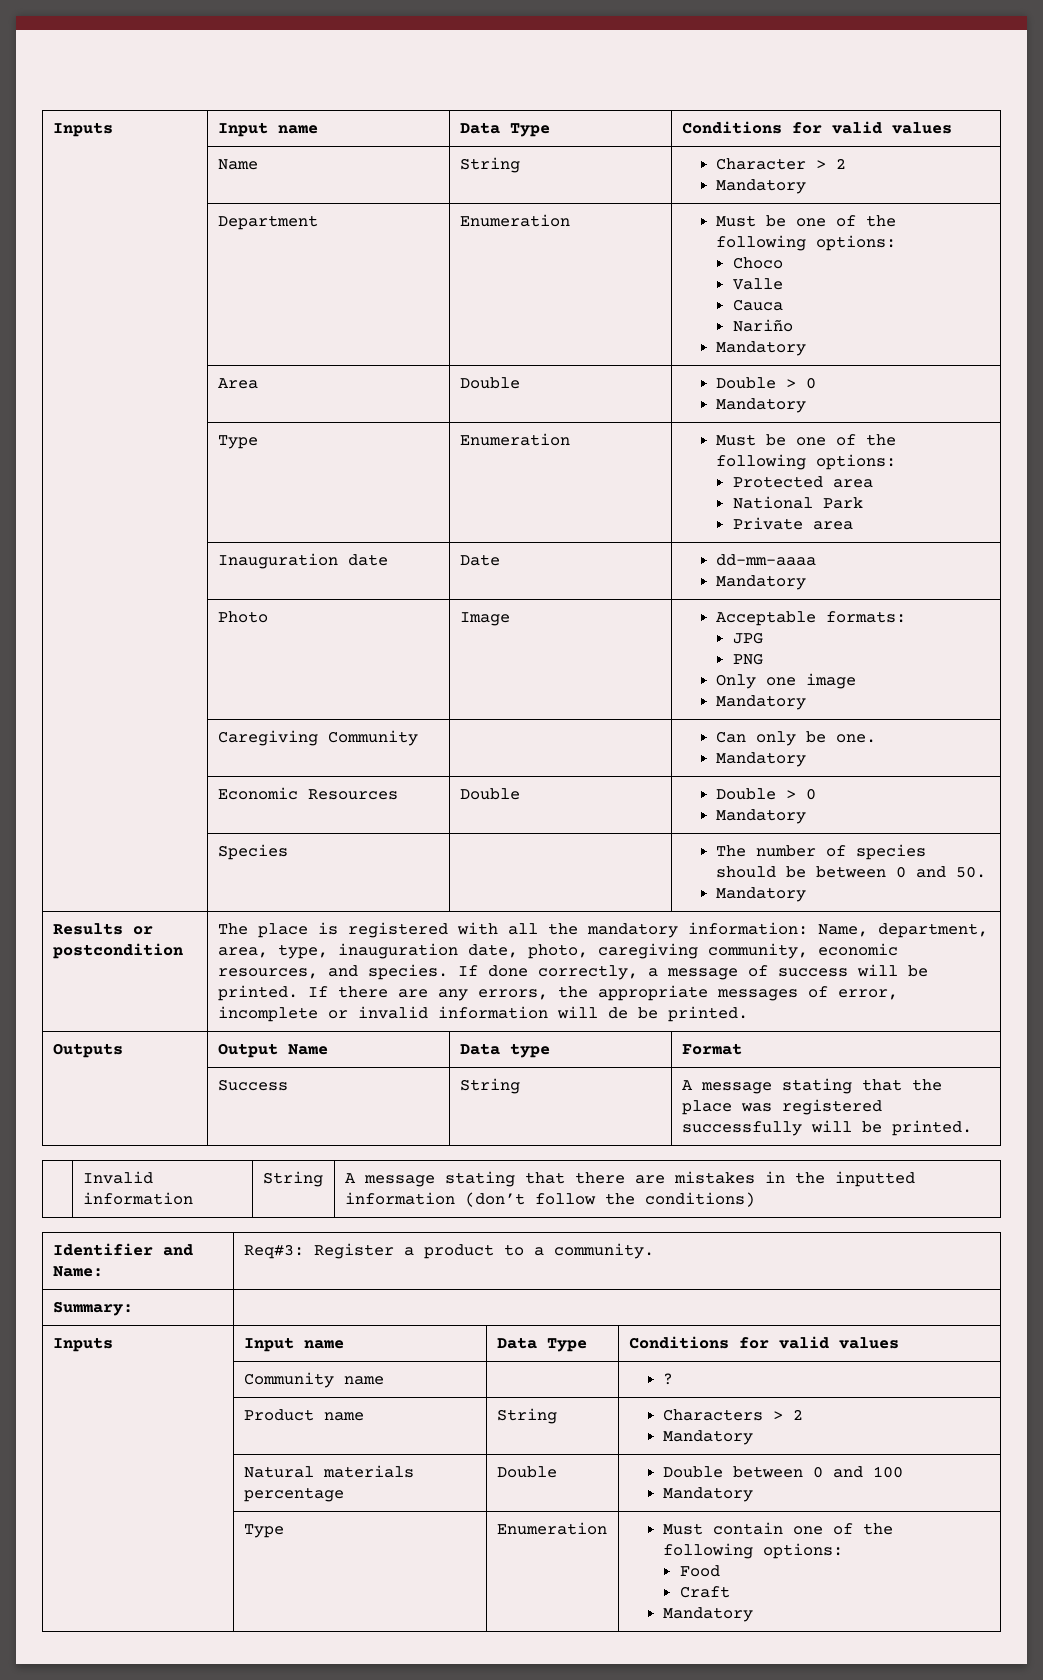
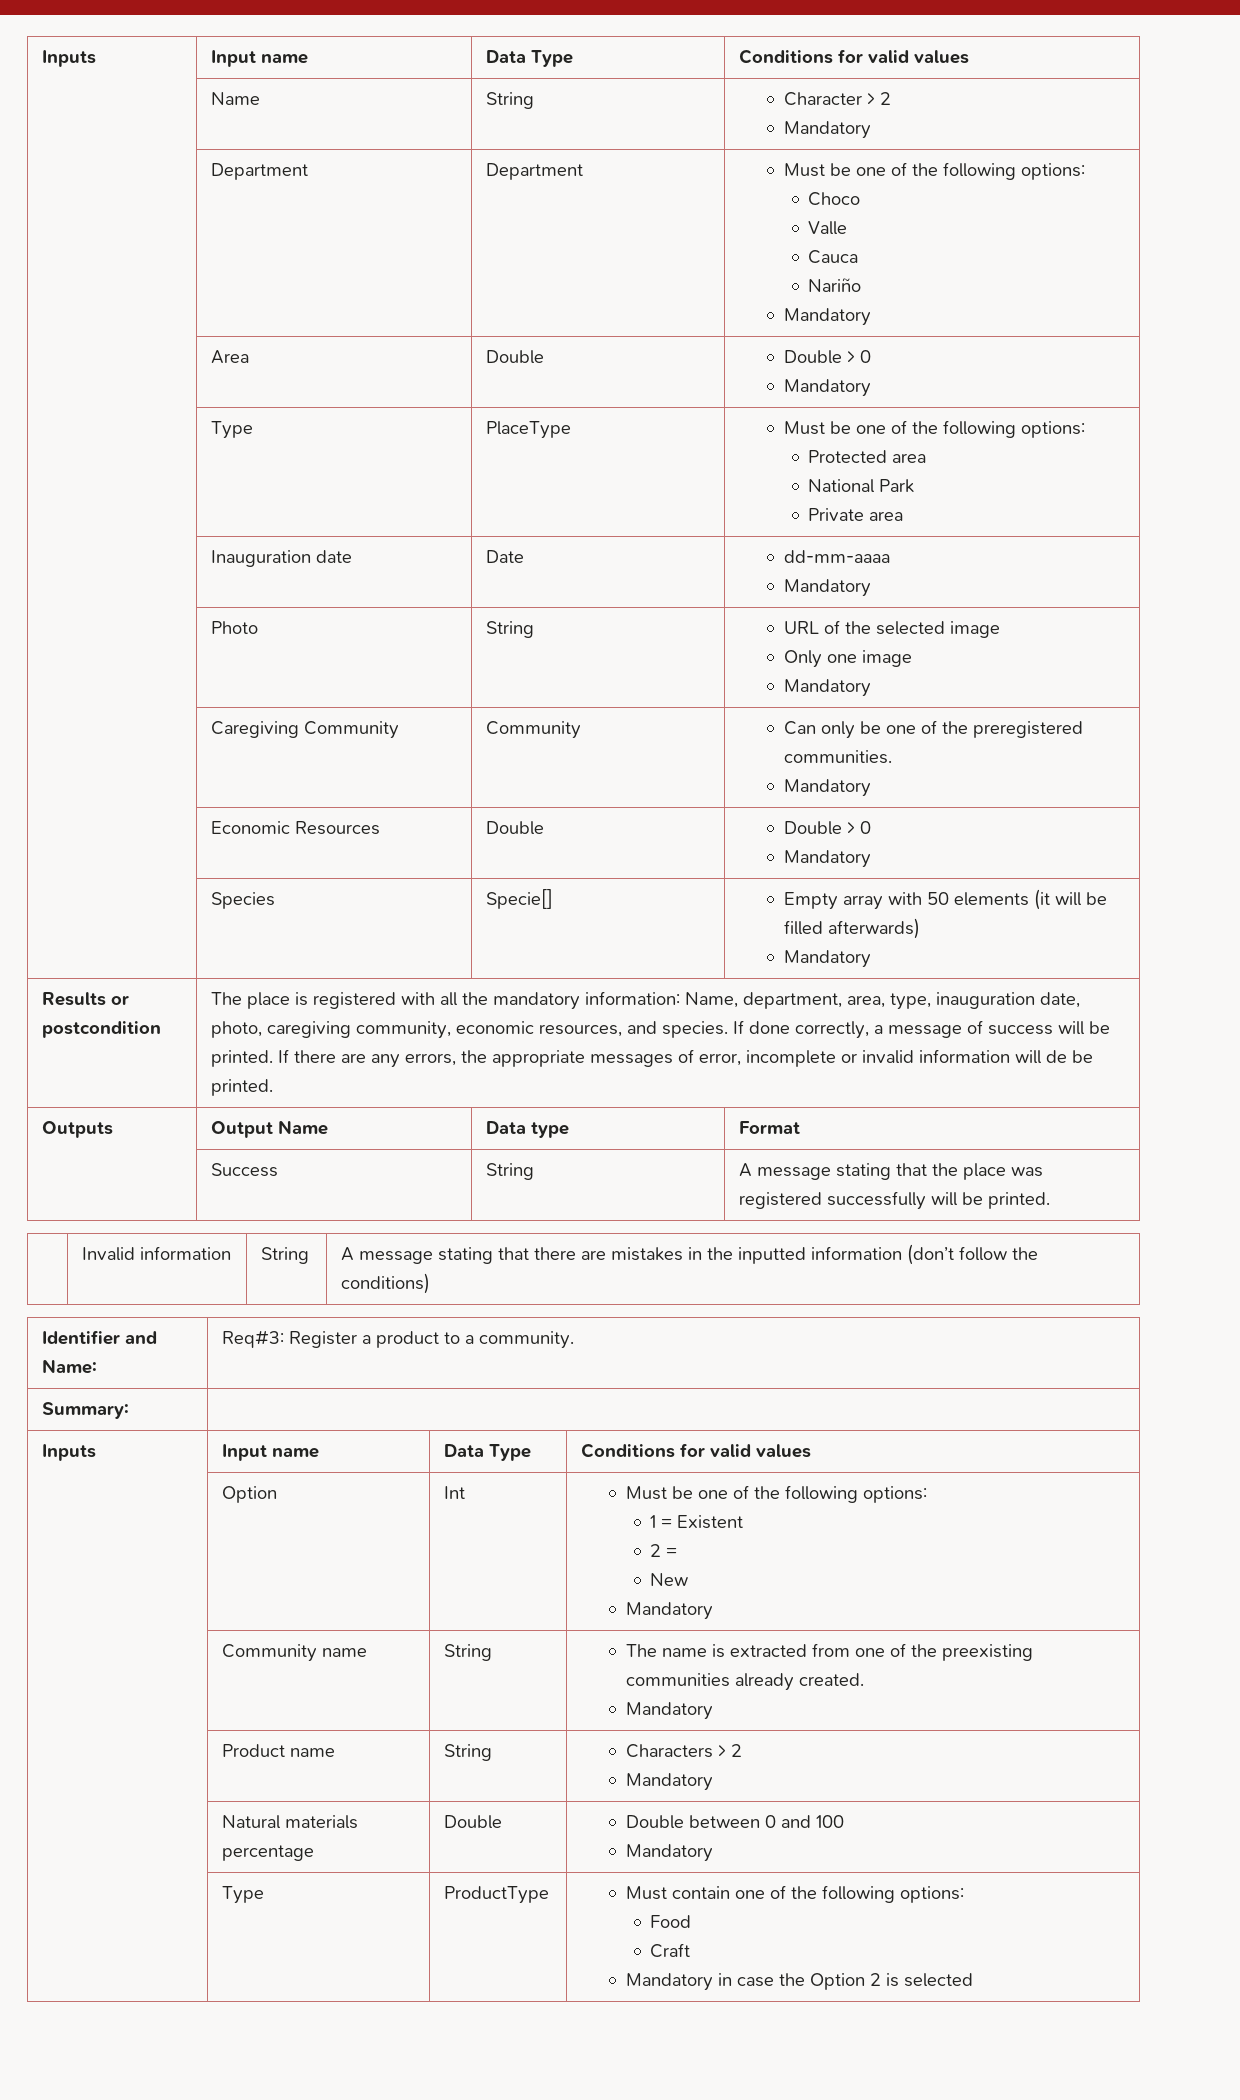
[459,214,570,227] Enumeration -> [486,163,584,180] Department
[459,433,570,446] Enumeration -> [486,421,572,439] PlaceType
[459,612,510,626] [716,611,907,626] [732,632,763,644] [732,653,763,665] Image | Acceptable formats: // JPG // PNG -> [486,621,535,638] [784,620,1001,638] String | URL of the selected image
(418, 738) none -> [486,721,582,739] Community
[836,734,877,743] one. -> [886,720,1084,738] [784,750,893,764] one of the preregistered communities.
[716,844,927,860] [716,866,987,878] | The number of species should be between 0 and 50. -> [486,889,554,909] [784,889,1108,910] [784,918,921,939] Specie[] | Empty array with 50 elements (it will be filled afterwards)
[243,1372,384,1388] [663,1373,674,1385] Community name | | ? -> [222,1486,278,1503] [444,1486,466,1499] [626,1485,928,1503] [650,1515,744,1529] [650,1544,678,1557] [650,1573,689,1586] [626,1602,714,1620] [222,1644,368,1662] [444,1644,493,1661] [626,1643,1034,1661] [626,1673,865,1691] [626,1702,714,1720] Option | Int | Must be one of the following options: // 1 = Existent // 2 = // New // Mandatory // | Community name | String | The name is extracted from one of the preexisting communities already created. // Mandatory
[496,1522,607,1535] Enumeration -> [444,1886,550,1904] ProductType
(754, 1614) none -> [718,1973,974,1990] in case the Option 2 is selected

